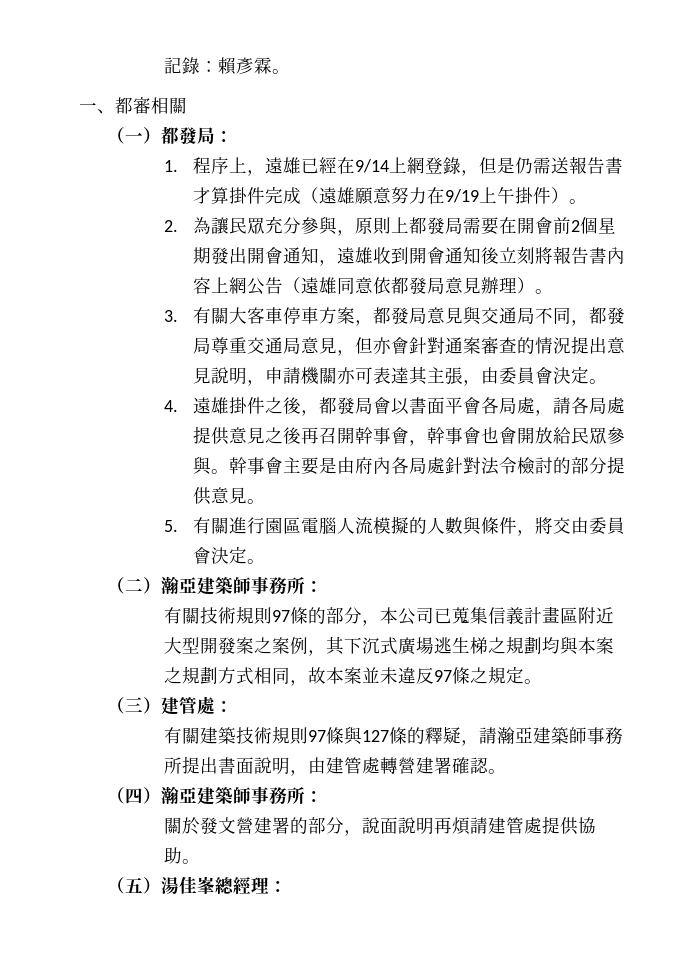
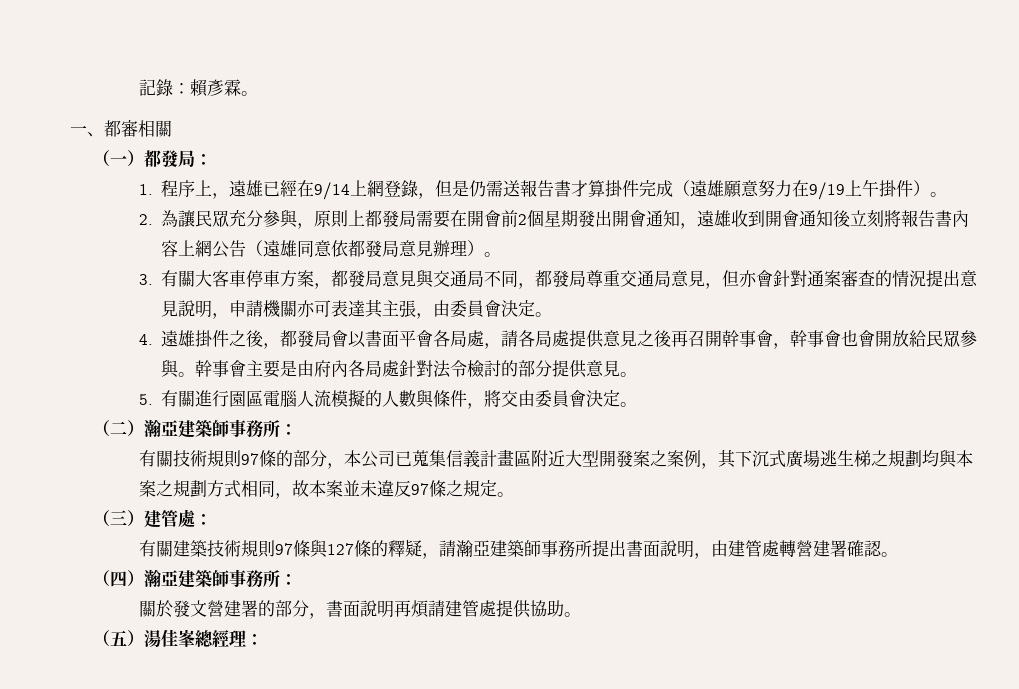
[362,817,381,834] 說 -> [325,600,343,617] 書

